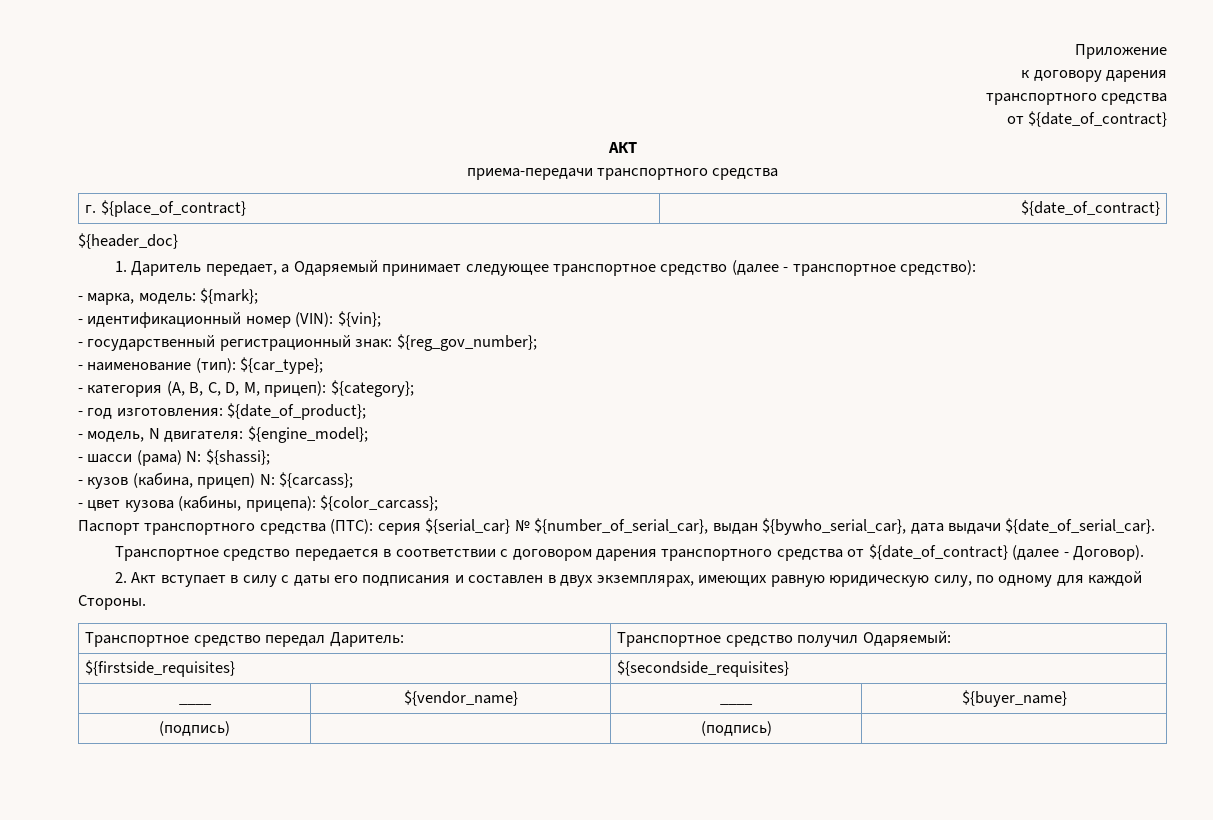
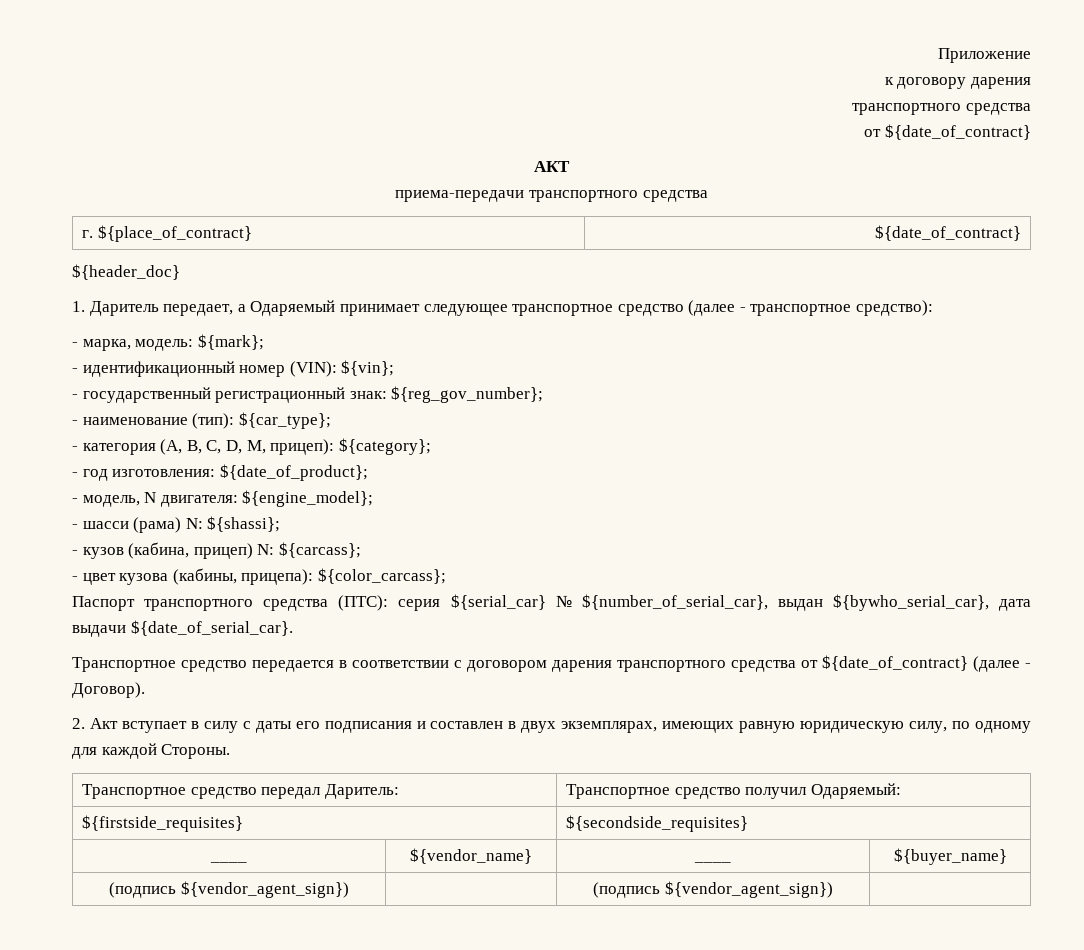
[159,721,230,736] [700,721,772,736] (подпись) | | (подпись) -> [109,881,349,898] [593,881,833,898] (подпись ${vendor_agent_sign}) | | (подпись ${vendor_agent_sign})

